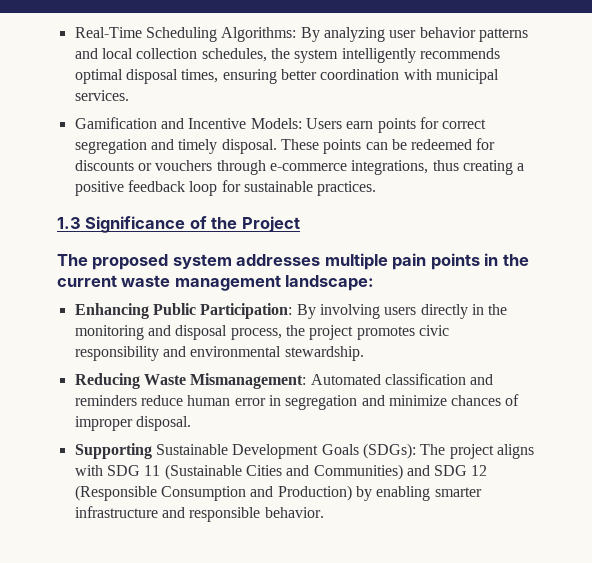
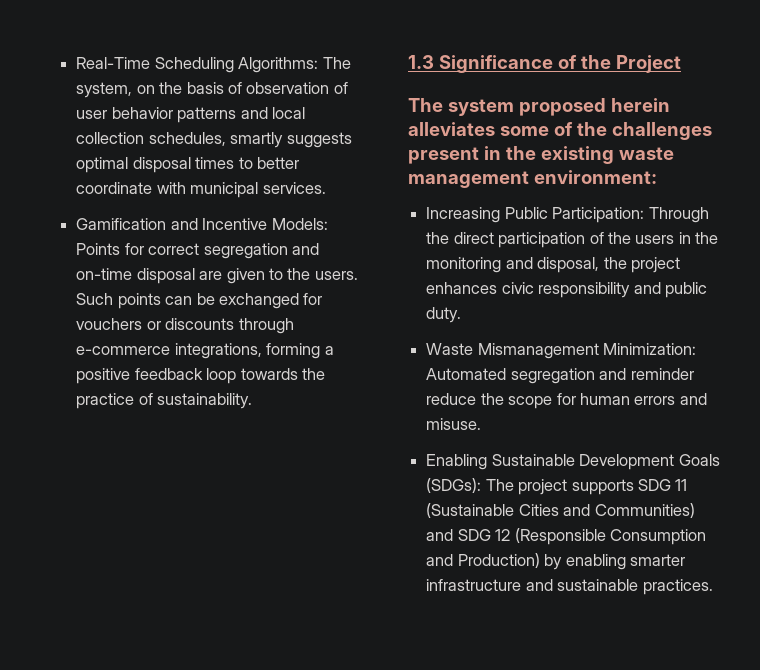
[300,27,385,42] By analyzing -> [322,57,351,69] [76,82,348,98] The system, on the basis of observation of
[270,48,500,63] [74,69,400,84] the system intelligently recommends optimal disposal times, ensuring better coordination -> [230,132,352,148] [76,157,299,173] [76,182,153,194] smartly suggests optimal disposal times to better coordinate
[305,118,416,133] Users earn points -> [76,243,121,255] Points
[178,138,496,154] [74,160,213,171] timely disposal. These points can be redeemed for discounts or vouchers -> [76,268,358,284] [76,293,323,309] [76,318,235,330] on-time disposal are given to the users. Such points can be exchanged for vouchers or discounts
[432,160,513,175] thus creating -> [266,343,321,359] forming
[221,180,377,196] for sustainable practices. -> [240,368,325,380] [76,393,253,409] towards the practice of sustainability.
[92,253,529,270] [57,275,117,287] proposed system addresses multiple pain points in the current -> [447,98,670,116] [408,122,712,140] [408,146,614,164] system proposed herein alleviates some of the challenges present in the existing
[285,275,375,291] [74,303,468,319] landscape: // Enhancing Public Participation: By involving users directly -> [533,170,657,184] [426,207,709,223] [426,232,675,248] environment: // Increasing Public Participation: Through the direct participation of the users
[175,325,282,340] disposal process, -> [537,257,600,273] disposal,
[356,326,415,340] promotes -> [426,282,498,294] enhances
[190,346,364,361] [74,373,494,389] [74,394,520,410] [74,416,191,431] [74,443,152,459] environmental stewardship. // Reducing Waste Mismanagement: Automated classification and reminders reduce human error in segregation and minimize chances of improper disposal. // Supporting -> [664,282,707,298] [426,307,462,323] [426,343,697,359] [426,368,694,384] [426,393,707,409] [426,418,482,430] [426,454,488,470] public duty. // Waste Mismanagement Minimization: Automated segregation and reminder reduce the scope for human errors and misuse. // Enabling
[496,444,534,459] [74,465,103,476] aligns with -> [571,479,634,495] supports
[189,507,324,522] responsible behavior. -> [557,579,713,595] sustainable practices.

